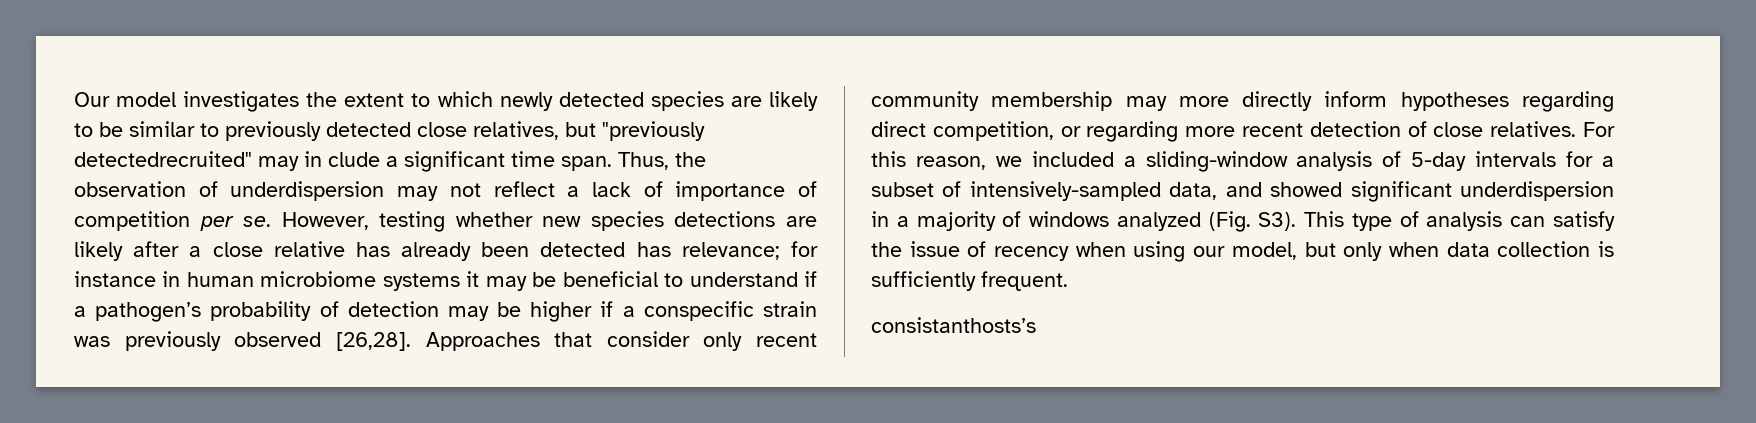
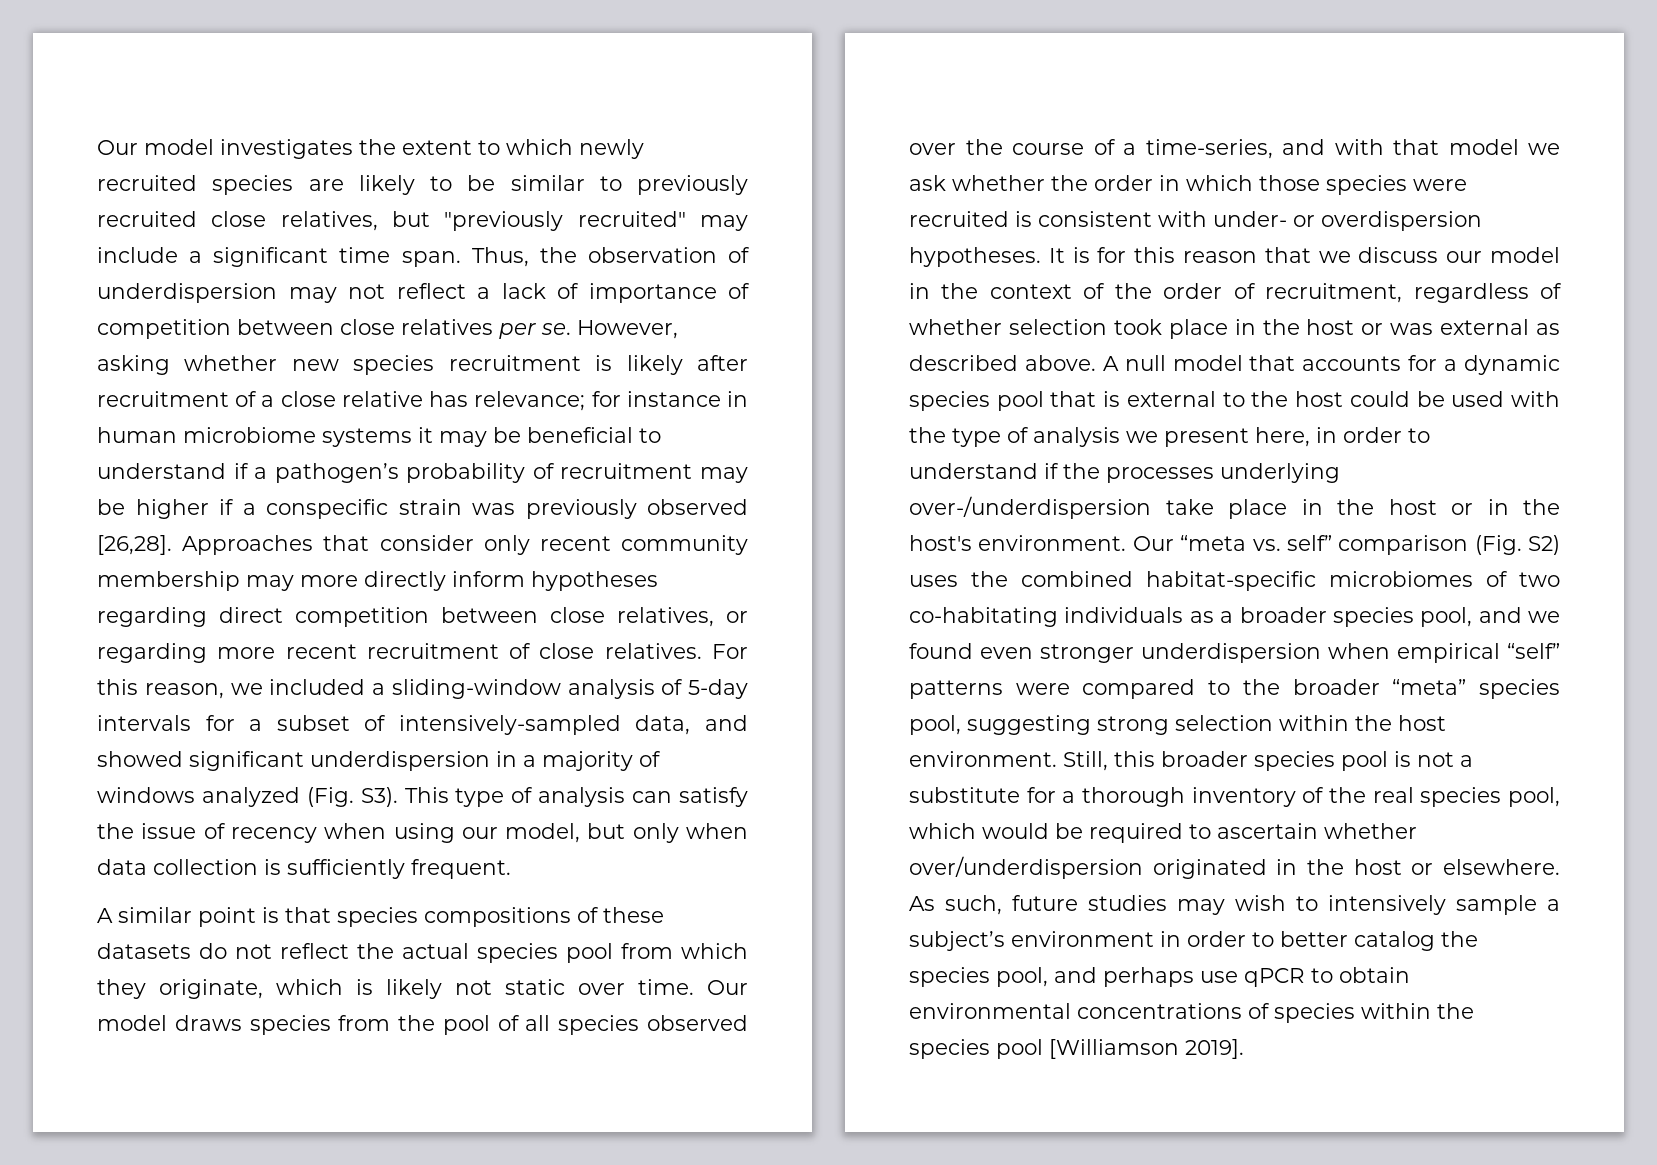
[558,92,644,107] detected -> [97,175,197,191] recruited
[326,122,411,137] detected -> [97,211,197,227] recruited
[74,151,380,171] detectedrecruited" may in clude -> [577,211,748,231] [97,247,178,263] recruited" may include
(190, 221) none -> [237,319,493,335] between close relatives
[379,211,446,232] testing -> [97,355,170,375] asking
[674,211,817,227] [74,241,626,261] detections are likely after a close relative has already been detected -> [448,355,748,375] [97,391,423,407] recruitment is likely after recruitment of a close relative
[347,301,439,317] detection -> [560,463,693,479] recruitment
[932,121,1054,141] competition, -> [295,607,714,627] competition between close relatives,
[1309,121,1401,137] detection -> [366,643,499,659] recruitment
[871,317,1036,333] consistanthosts’s -> [97,907,664,927] [97,943,748,963] [97,979,748,999] [97,1015,748,1035] [909,139,1560,159] [909,175,1467,195] [909,211,1482,231] [909,247,1560,267] [909,283,1562,303] [909,319,1560,339] [909,355,1560,375] [909,391,1560,411] [909,427,1430,447] [909,463,1340,483] [909,496,1560,519] [909,535,1560,555] [909,571,1560,591] [909,607,1560,627] [909,643,1560,663] [909,679,1560,699] [909,715,1446,735] [909,751,1473,771] [909,787,1560,807] [909,823,1417,843] [909,856,1560,879] [909,895,1560,915] [909,931,1478,951] [909,967,1410,987] [909,1003,1474,1023] [909,1039,1244,1059] A similar point is that species compositions of these datasets do not reflect the actual species pool from which they originate, which is likely not static over time. Our model draws species from the pool of all species observed over the course of a time-series, and with that model we ask whether the order in which those species were recruited is consistent with under- or overdispersion hypotheses. It is for this reason that we discuss our model in the context of the order of recruitment, regardless of whether selection took place in the host or was external as described above. A null model that accounts for a dynamic species pool that is external to the host could be used with the type of analysis we present here, in order to understand if the processes underlying over-/underdispersion take place in the host or in the host's environment. Our “meta vs. self” comparison (Fig. S2) uses the combined habitat-specific microbiomes of two co-habitating individuals as a broader species pool, and we found even stronger underdispersion when empirical “self” patterns were compared to the broader “meta” species pool, suggesting strong selection within the host environment. Still, this broader species pool is not a substitute for a thorough inventory of the real species pool, which would be required to ascertain whether over/underdispersion originated in the host or elsewhere. As such, future studies may wish to intensively sample a subject’s environment in order to better catalog the species pool, and perhaps use qPCR to obtain environmental concentrations of species within the species pool [Williamson 2019].

